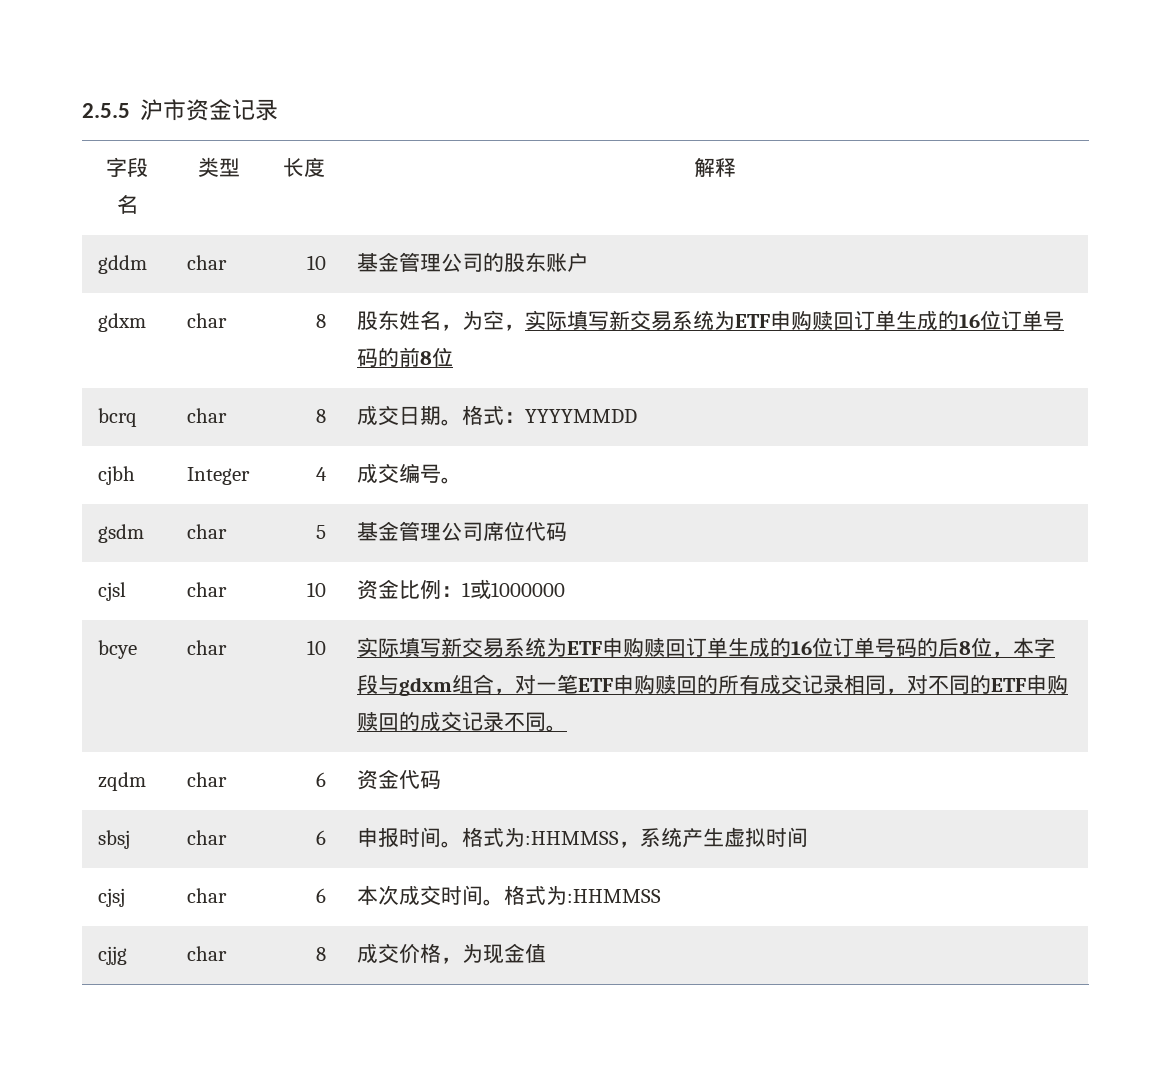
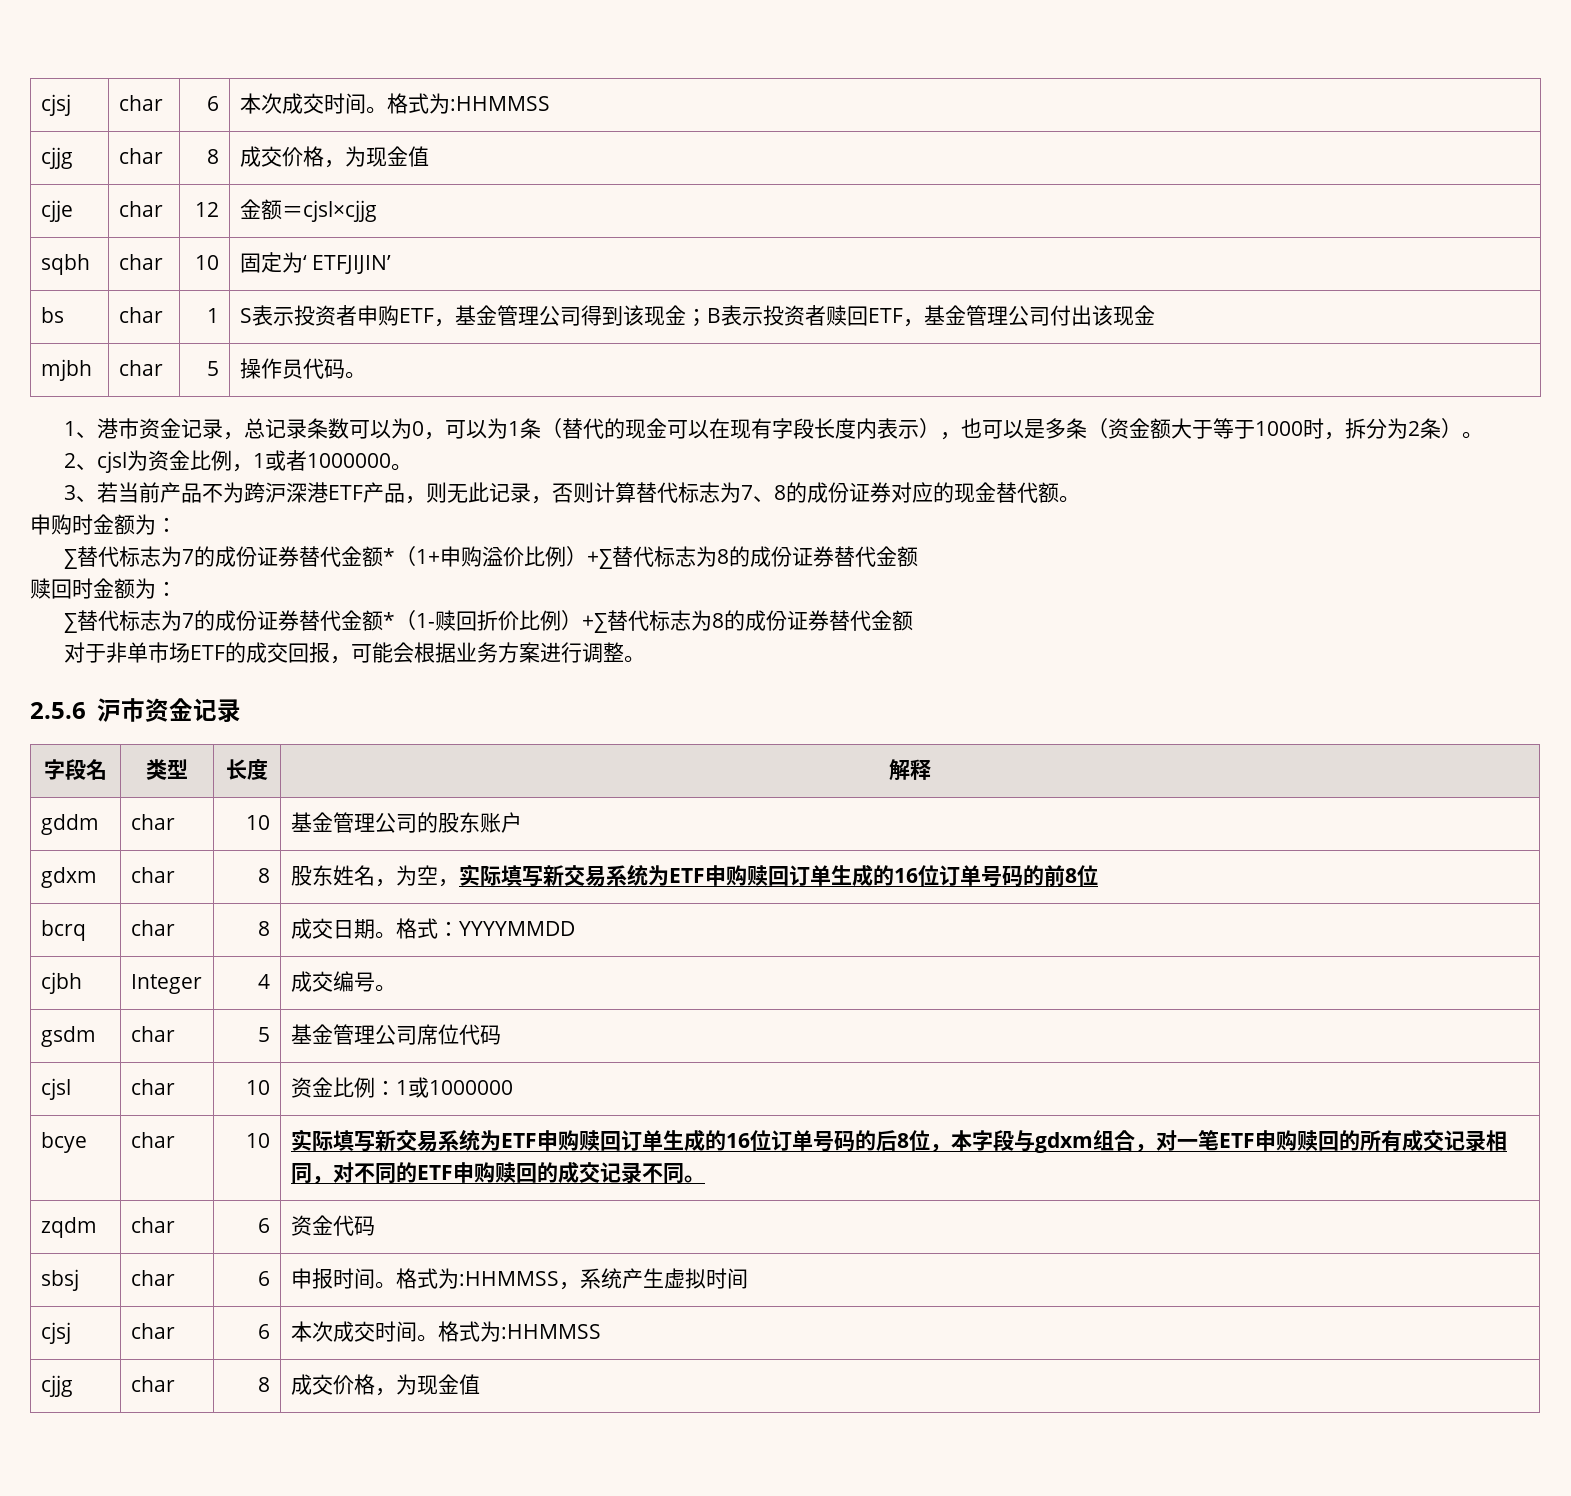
[82,103,130,118] 2.5.5 -> [40,94,71,116] [118,95,163,111] [207,96,220,111] [239,93,550,114] [40,147,73,169] [118,148,163,164] [207,149,220,164] [239,146,429,168] [40,200,73,222] [118,201,163,217] [195,202,220,217] [239,199,377,222] [40,254,90,275] [118,254,163,270] [195,255,220,270] [239,252,392,274] [40,307,64,323] [118,307,163,323] [207,308,220,323] [239,305,1155,327] [40,359,92,381] [118,360,163,376] [207,361,220,376] [239,358,366,379] [63,418,1483,440] [63,450,412,473] [63,482,1080,504] [30,514,177,535] [63,546,918,569] [30,578,177,599] [63,610,913,633] [63,642,645,664] [30,702,86,719] cjsj | char | 6 | 本次成交时间。格式为:HHMMSS // cjjg | char | 8 | 成交价格，为现金值 // cjje | char | 12 | 金额＝cjsl×cjjg // sqbh | char | 10 | 固定为‘ ETFJIJIN’ // bs | char | 1 | S表示投资者申购ETF，基金管理公司得到该现金；B表示投资者赎回ETF，基金管理公司付出该现金 // mjbh | char | 5 | 操作员代码。 // 1、港市资金记录，总记录条数可以为0，可以为1条（替代的现金可以在现有字段长度内表示），也可以是多条（资金额大于等于1000时，拆分为2条）。 // 2、cjsl为资金比例，1或者1000000。 // 3、若当前产品不为跨沪深港ETF产品，则无此记录，否则计算替代标志为7、8的成份证券对应的现金替代额。 // 申购时金额为： // ∑替代标志为7的成份证券替代金额*（1+申购溢价比例）+∑替代标志为8的成份证券替代金额 // 赎回时金额为： // ∑替代标志为7的成份证券替代金额*（1-赎回折价比例）+∑替代标志为8的成份证券替代金额 // 对于非单市场ETF的成交回报，可能会根据业务方案进行调整。 // 2.5.6

